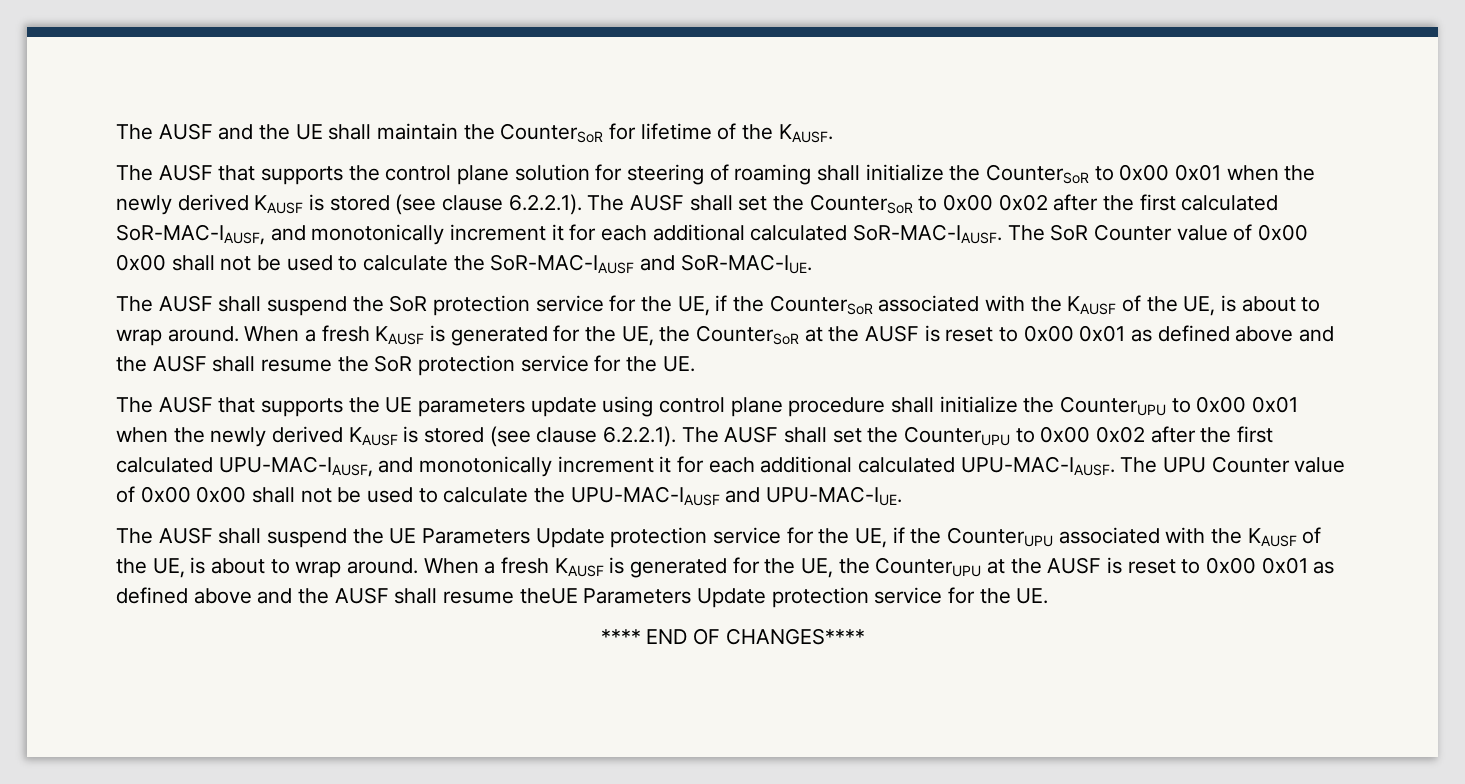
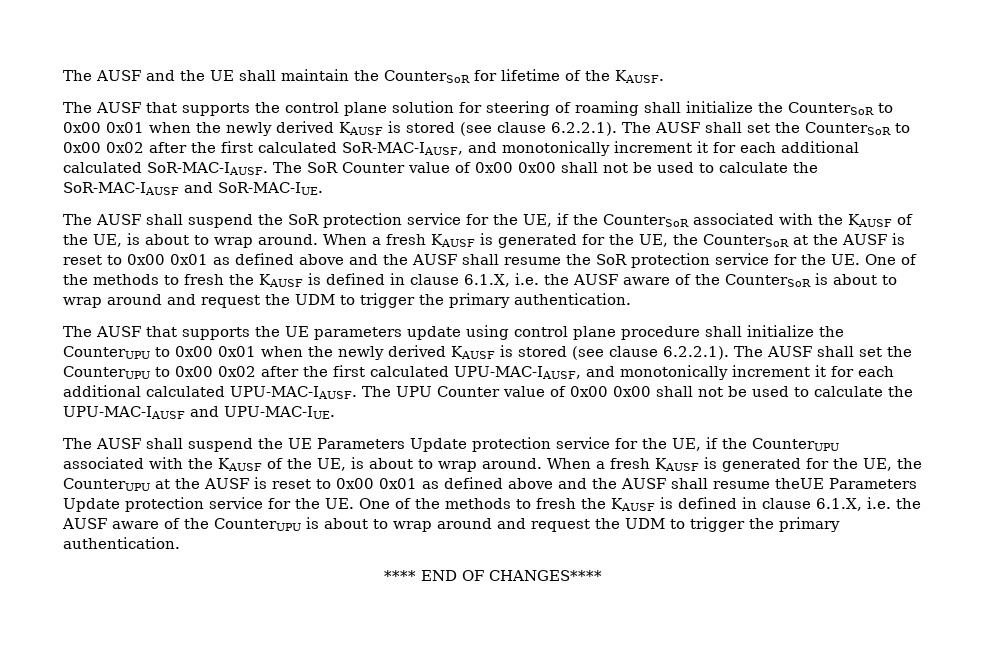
(695, 364) none -> [865,254,917,265] [63,273,897,287] [63,293,631,308] One of the methods to fresh the KAUSF is defined in clause 6.1.X, i.e. the AUSF aware of the CounterSoR is about to wrap around and request the UDM to trigger the primary authentication.
(1049, 596) none -> [359,497,921,511] [62,517,840,532] [63,537,180,549] One of the methods to fresh the KAUSF is defined in clause 6.1.X, i.e. the AUSF aware of the CounterUPU is about to wrap around and request the UDM to trigger the primary authentication.

